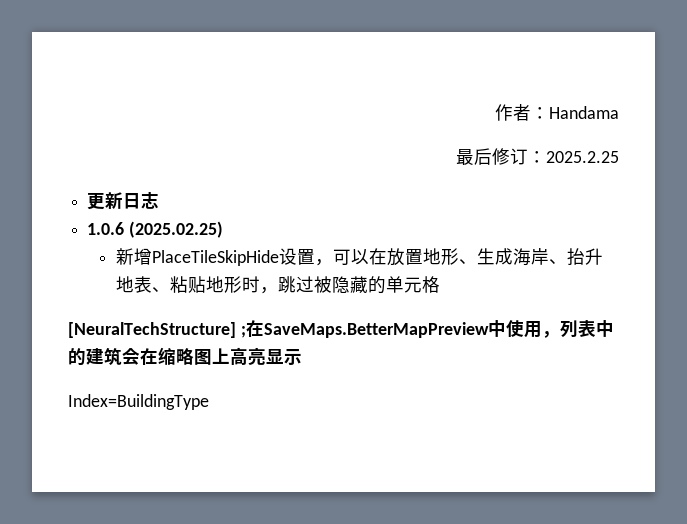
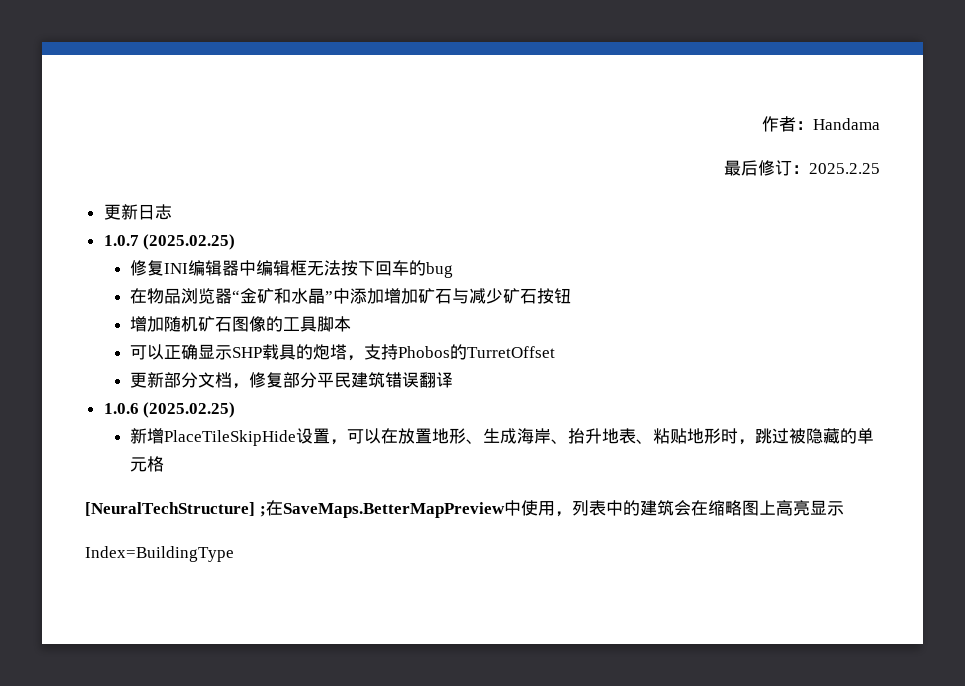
(160, 200) none -> [103,234,236,250] [130,260,454,278] [130,288,572,304] [130,316,352,332] [130,344,556,361] [130,372,454,389] // 1.0.7 (2025.02.25) // 修复INI编辑器中编辑框无法按下回车的bug // 在物品浏览器“金矿和水晶”中添加增加矿石与减少矿石按钮 // 增加随机矿石图像的工具脚本 // 可以正确显示SHP载具的炮塔，支持Phobos的TurretOffset // 更新部分文档，修复部分平民建筑错误翻译

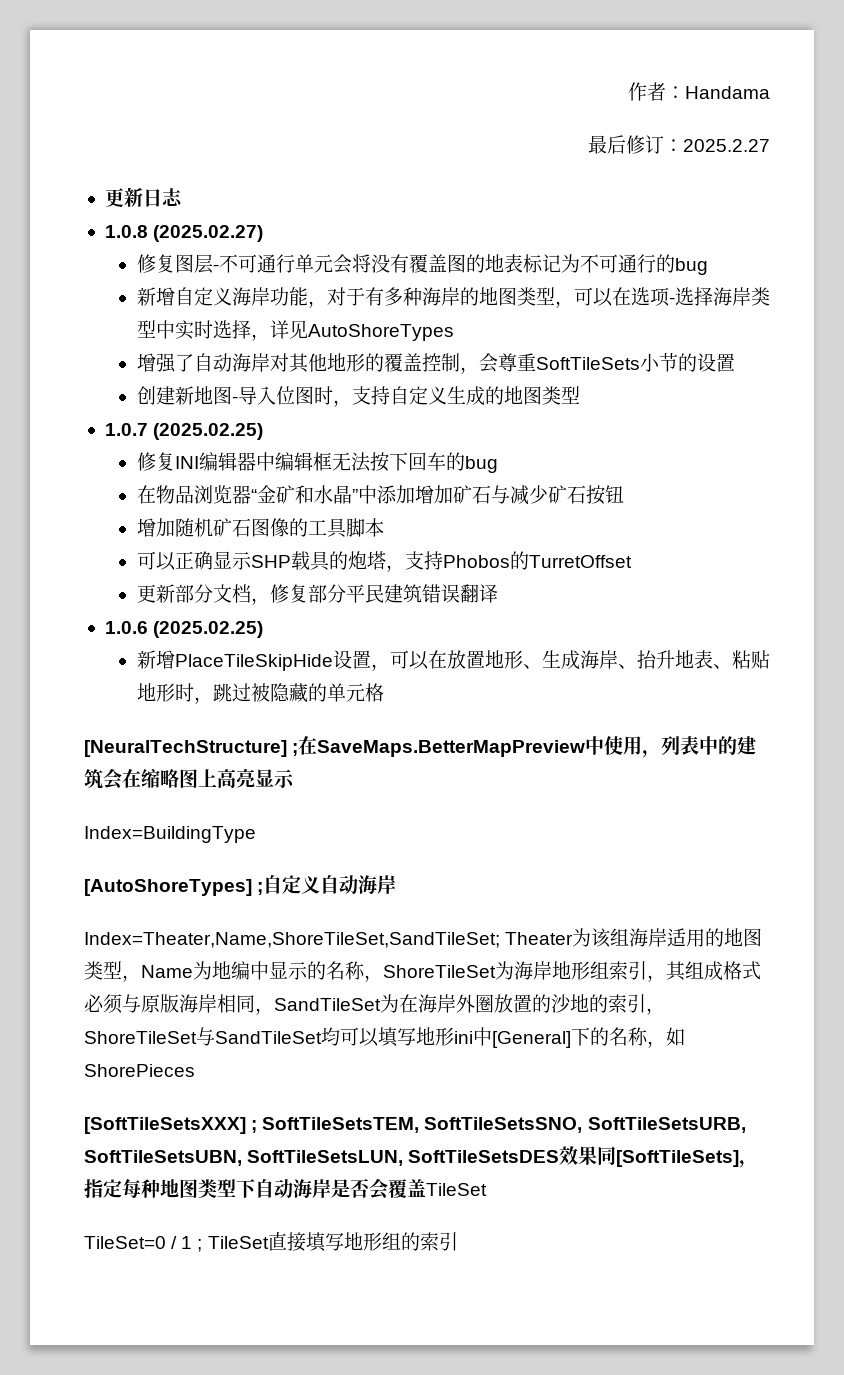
[809,163,880,174] 2025.2.25 -> [683,139,770,152] 2025.2.27
(172, 212) none -> [104,225,264,242] [136,254,708,275] [136,287,770,308] [136,320,454,341] [136,352,735,374] [136,386,580,407] // 1.0.8 (2025.02.27) // 修复图层-不可通行单元会将没有覆盖图的地表标记为不可通行的bug // 新增自定义海岸功能，对于有多种海岸的地图类型，可以在选项-选择海岸类型中实时选择，详见AutoShoreTypes // 增强了自动海岸对其他地形的覆盖控制，会尊重SoftTileSets小节的设置 // 创建新地图-导入位图时，支持自定义生成的地图类型
(234, 554) none -> [84,875,397,896] [84,928,763,948] [84,961,761,982] [84,994,665,1015] [84,1027,685,1048] [84,1064,195,1077] [84,1117,746,1134] [84,1146,759,1168] [84,1178,487,1200] [84,1232,458,1252] // [AutoShoreTypes] ;自定义自动海岸 // Index=Theater,Name,ShoreTileSet,SandTileSet; Theater为该组海岸适用的地图类型，Name为地编中显示的名称，ShoreTileSet为海岸地形组索引，其组成格式必须与原版海岸相同，SandTileSet为在海岸外圈放置的沙地的索引，ShoreTileSet与SandTileSet均可以填写地形ini中[General]下的名称，如ShorePieces // [SoftTileSetsXXX] ; SoftTileSetsTEM, SoftTileSetsSNO, SoftTileSetsURB, SoftTileSetsUBN, SoftTileSetsLUN, SoftTileSetsDES效果同[SoftTileSets]，指定每种地图类型下自动海岸是否会覆盖TileSet // TileSet=0 / 1 ; TileSet直接填写地形组的索引

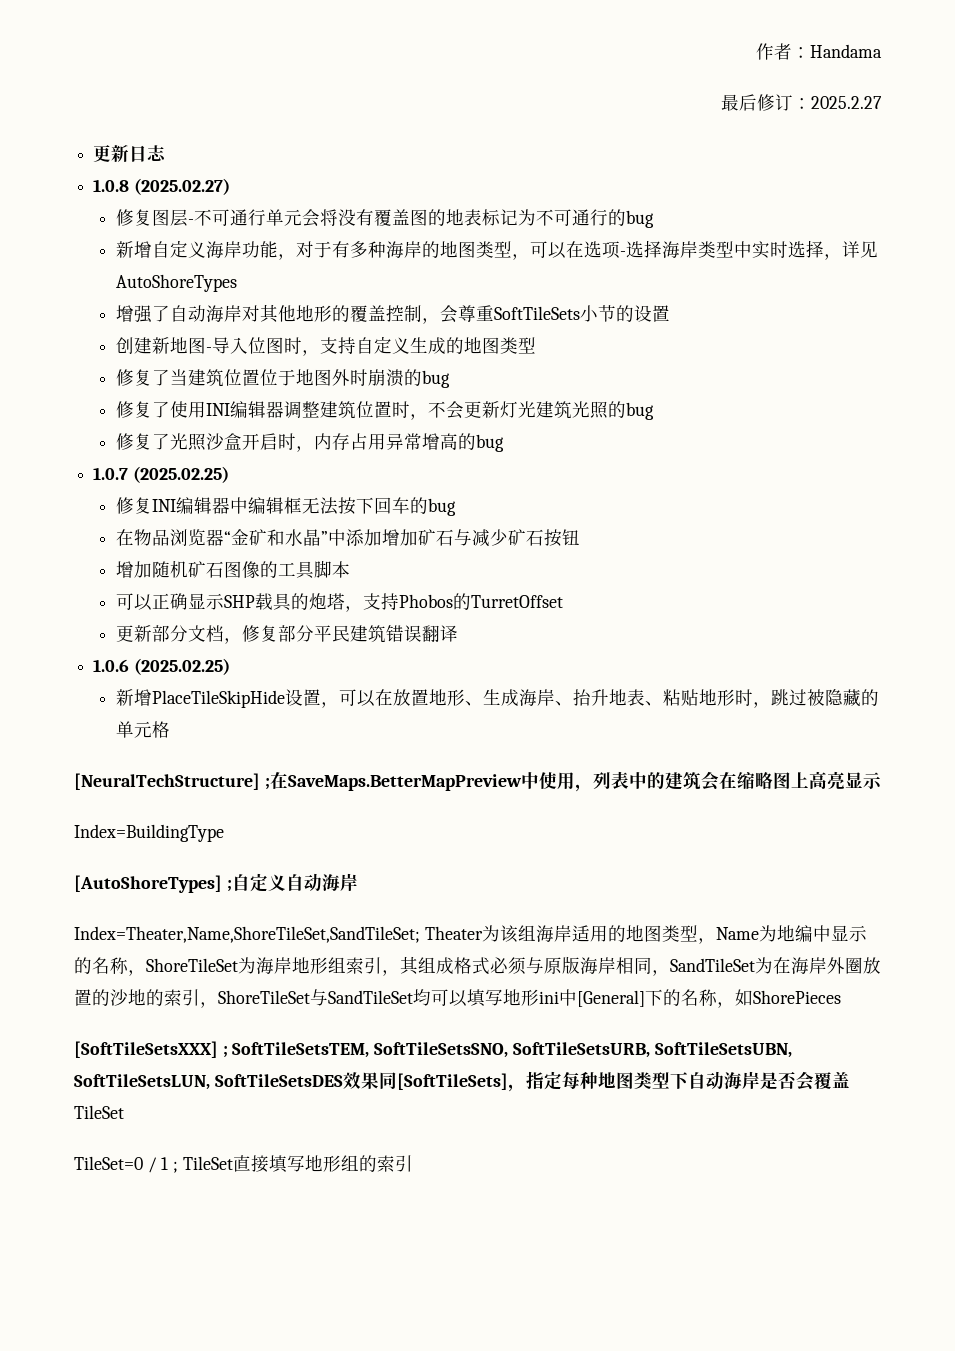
(580, 395) none -> [115,369,450,388] [115,401,654,420] [115,433,504,452] // 修复了当建筑位置位于地图外时崩溃的bug // 修复了使用INI编辑器调整建筑位置时，不会更新灯光建筑光照的bug // 修复了光照沙盒开启时，内存占用异常增高的bug

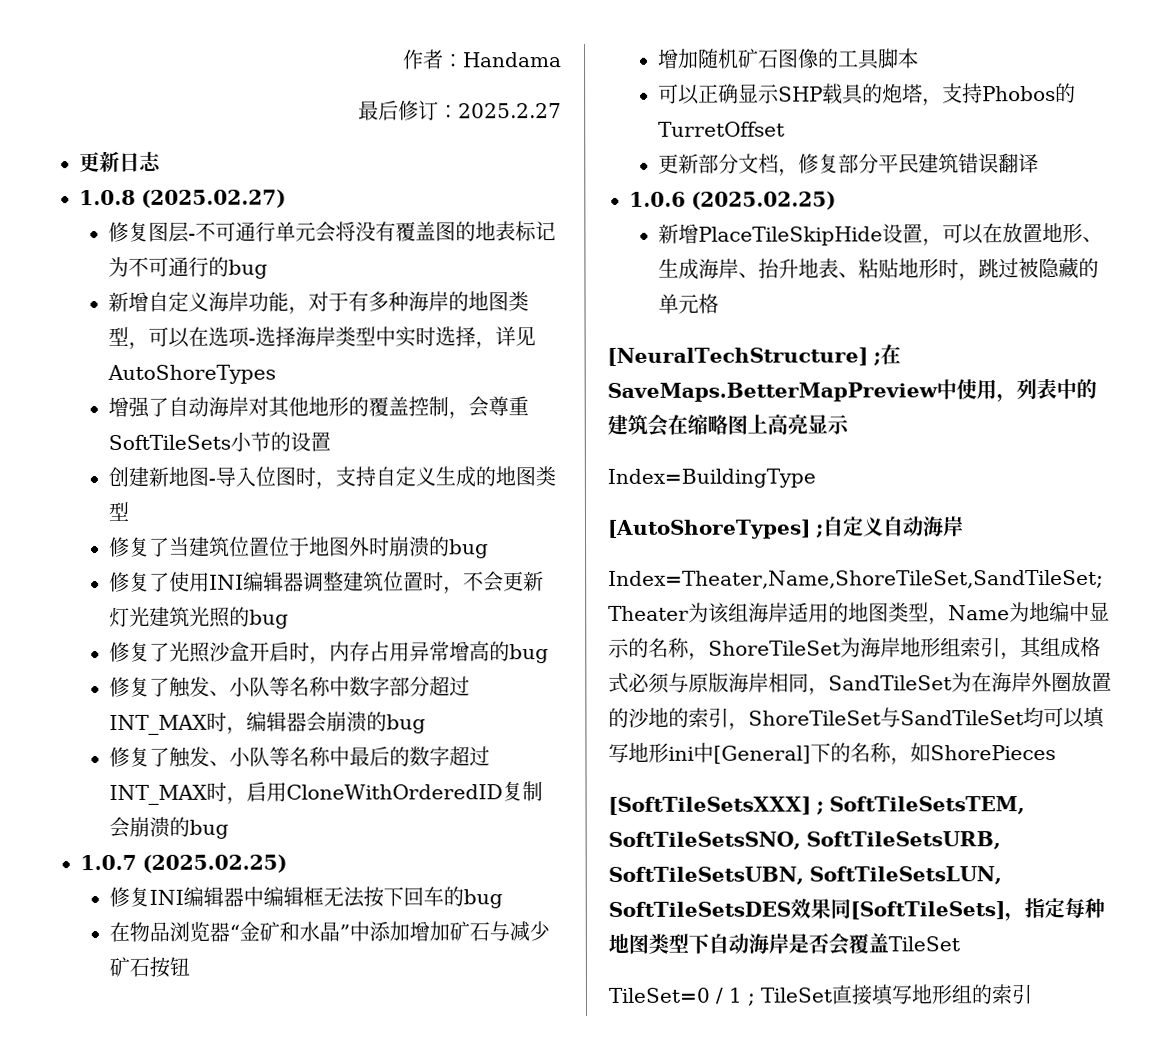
(504, 443) none -> [109,676,471,698] [109,711,427,735] [109,746,491,768] [109,781,544,805] [109,816,230,839] // 修复了触发、小队等名称中数字部分超过INT_MAX时，编辑器会崩溃的bug // 修复了触发、小队等名称中最后的数字超过INT_MAX时，启用CloneWithOrderedID复制会崩溃的bug

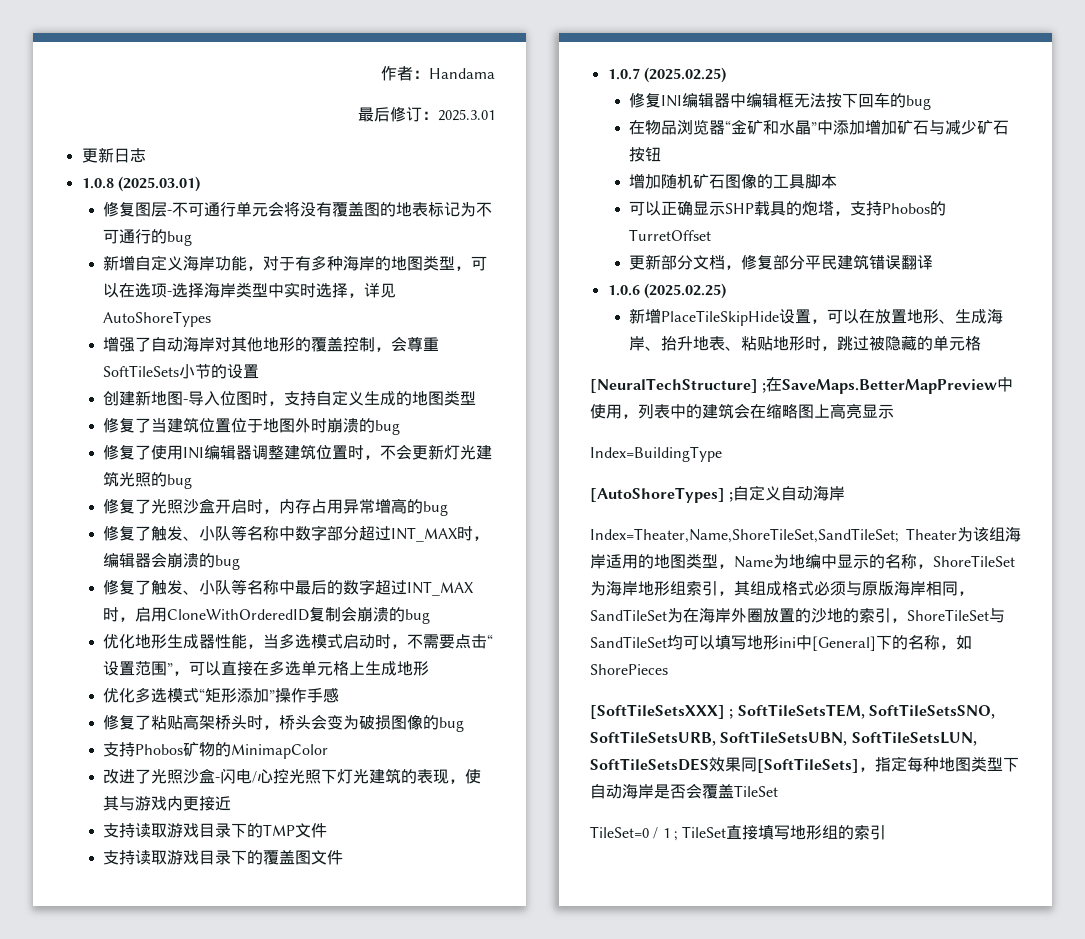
[458,103,562,119] 2025.2.27 -> [438,109,495,121] 2025.3.01
[141,189,286,208] (2025.02.27) -> [117,176,200,192] (2025.03.01)
(230, 829) none -> [103,633,494,649] [103,660,430,676] [103,687,340,703] [103,714,465,732] [103,742,329,759] [103,768,482,784] [103,796,232,811] [103,823,328,838] [103,850,344,865] // 优化地形生成器性能，当多选模式启动时，不需要点击“设置范围”，可以直接在多选单元格上生成地形 // 优化多选模式“矩形添加”操作手感 // 修复了粘贴高架桥头时，桥头会变为破损图像的bug // 支持Phobos矿物的MinimapColor // 改进了光照沙盒-闪电/心控光照下灯光建筑的表现，使其与游戏内更接近 // 支持读取游戏目录下的TMP文件 // 支持读取游戏目录下的覆盖图文件

